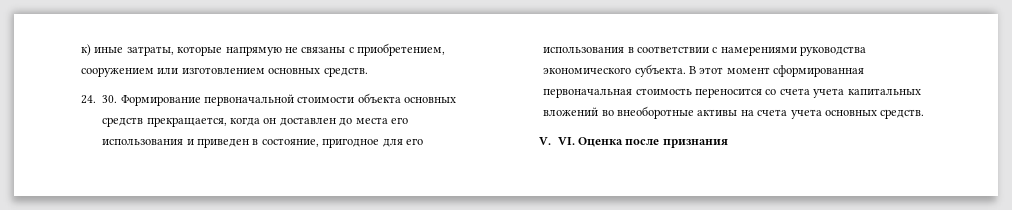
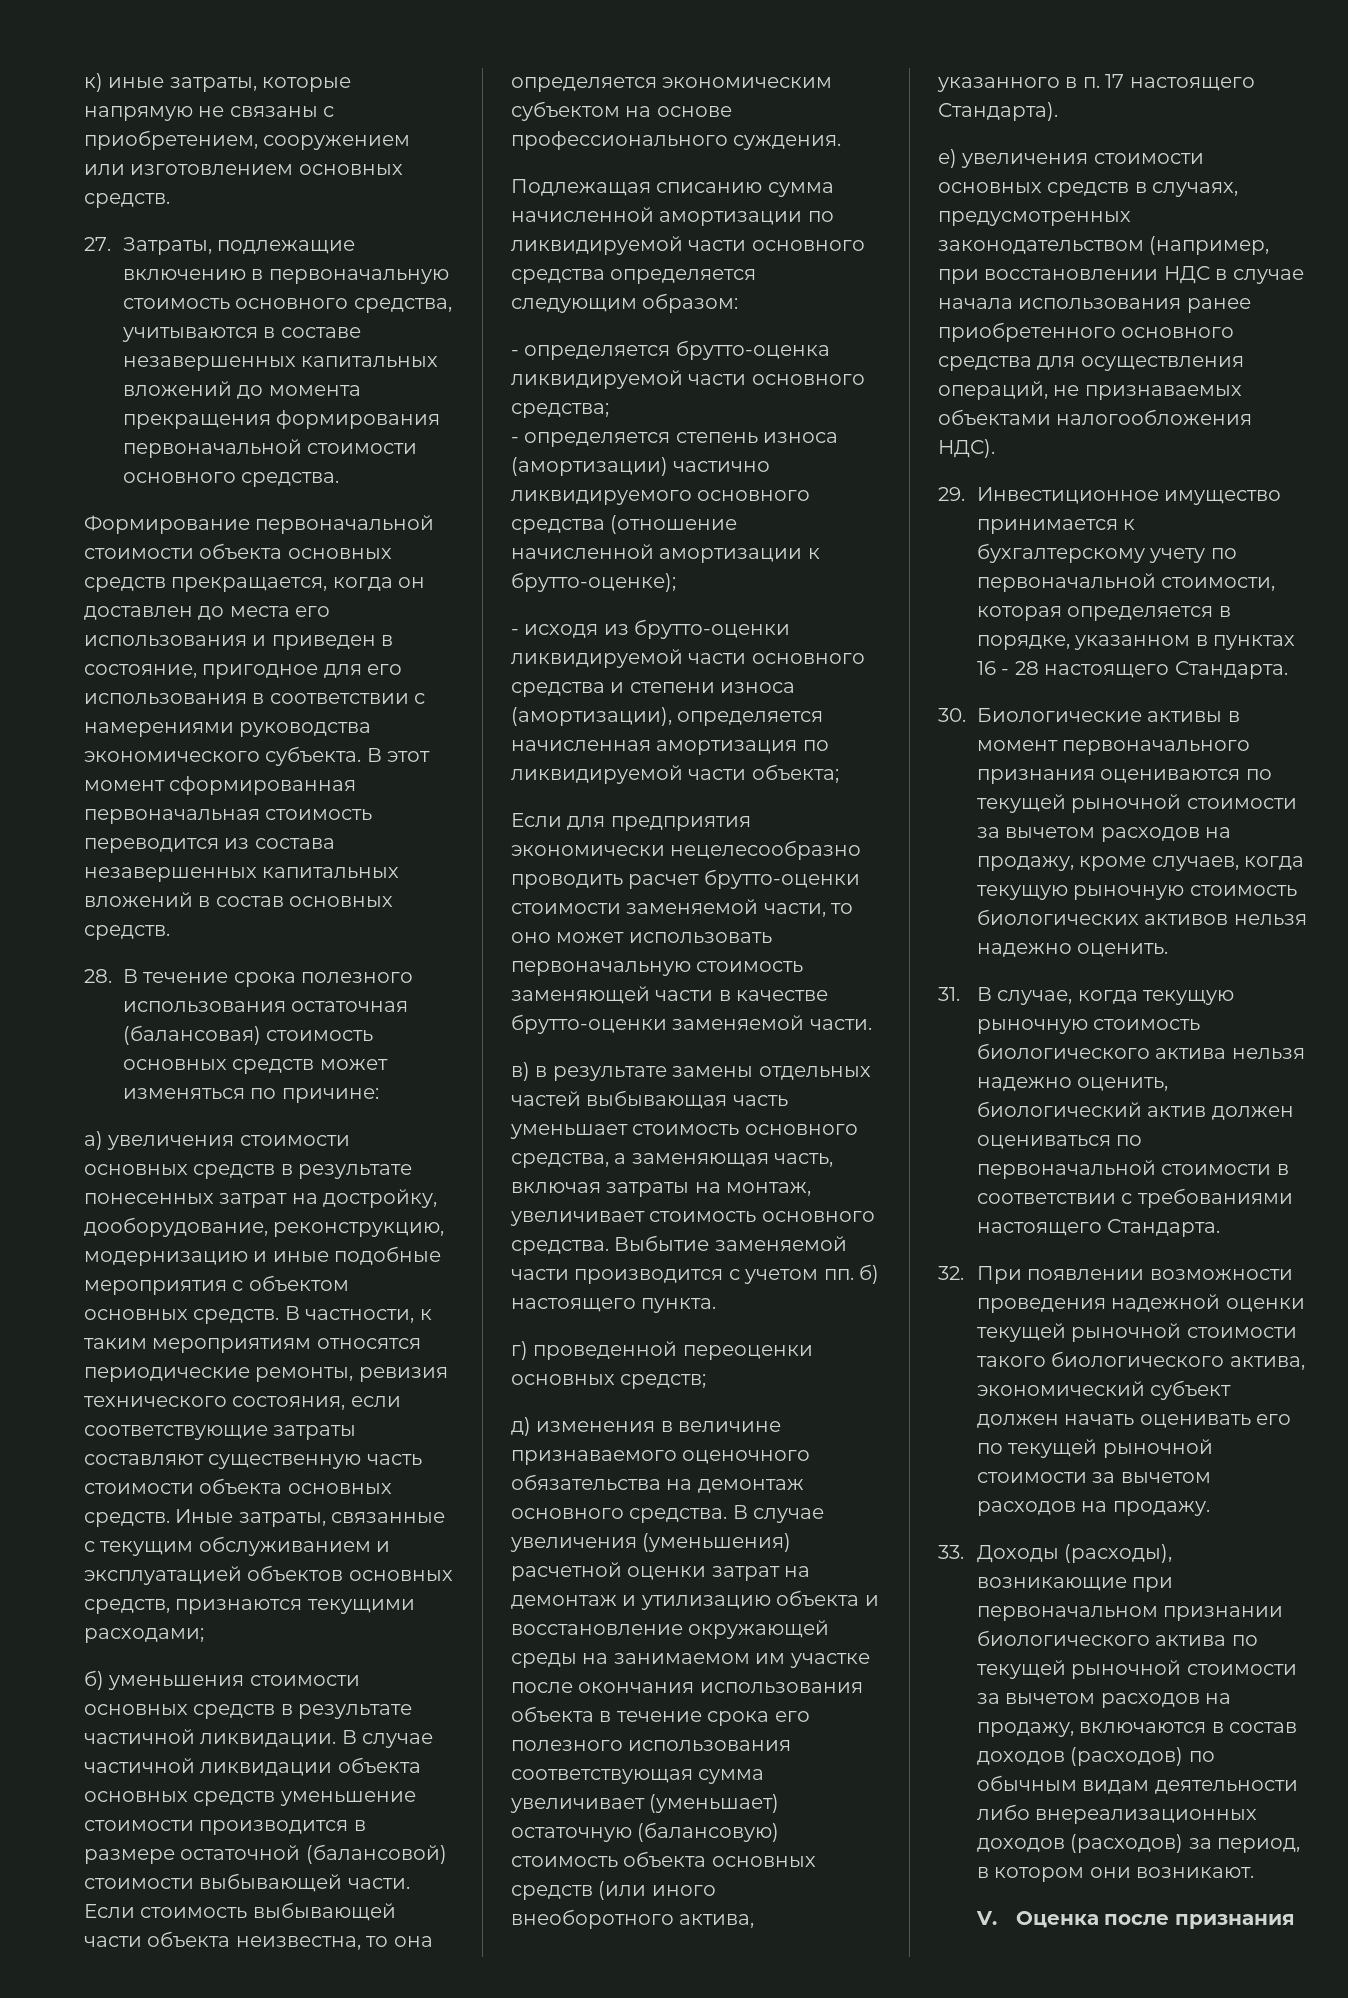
[81,95,118,104] 24. 30. -> [84,237,356,255] [123,269,449,284] [123,298,452,313] [122,327,361,342] [123,356,439,371] [123,381,361,399] [123,410,441,429] [123,439,418,458] [123,472,340,487] 27. Затраты, подлежащие включению в первоначальную стоимость основного средства, учитываются в составе незавершенных капитальных вложений до момента прекращения формирования первоначальной стоимости основного средства. //
[695,88,921,98] [543,106,925,119] [539,137,575,145] переносится со счета учета капитальных вложений во внеоборотные активы на счета учета основных средств. // V. VI. -> [84,838,335,853] [84,867,400,882] [84,892,394,908] [84,925,170,940] [84,969,414,987] [123,1001,409,1013] [123,1025,374,1045] [123,1059,388,1074] [123,1088,379,1103] [84,1131,350,1150] [84,1164,413,1179] [84,1189,438,1208] [84,1217,445,1237] [84,1246,442,1266] [84,1275,349,1295] [84,1306,432,1324] [84,1338,421,1353] [84,1367,448,1382] [84,1396,401,1410] [84,1425,357,1440] [84,1454,422,1469] [84,1478,392,1495] [84,1509,446,1527] [84,1536,391,1556] [84,1565,453,1585] [84,1599,415,1614] [84,1628,204,1643] [84,1670,360,1690] [84,1704,413,1719] [84,1729,434,1748] [84,1757,421,1776] [84,1791,416,1806] [84,1820,366,1835] [84,1844,447,1864] [84,1873,410,1892] [84,1902,396,1921] [84,1931,433,1950] [511,77,833,92] [511,101,732,121] [511,131,842,150] [511,179,834,197] [511,207,834,226] [511,236,865,255] [511,269,757,284] [511,293,739,313] [511,340,830,360] [511,370,865,389] [511,403,609,418] [511,432,839,447] [511,457,771,476] [511,490,811,505] [511,515,738,534] [511,544,820,563] [511,572,676,592] [511,619,791,639] [511,649,865,668] [511,682,796,697] [511,707,824,726] [511,740,829,755] [511,764,839,784] [511,813,751,831] [511,840,862,860] [511,869,860,889] [511,899,854,917] [511,932,772,944] [511,961,804,976] [511,986,829,1004] [511,1014,872,1034] [511,1062,871,1081] [511,1090,788,1109] [510,1124,858,1139] [511,1153,834,1168] [511,1182,812,1197] [510,1211,875,1226] [511,1235,847,1255] [511,1264,879,1284] [511,1298,717,1313] [511,1341,813,1360] [511,1374,707,1389] [511,1417,782,1436] [511,1450,811,1465] [511,1474,804,1493] [511,1505,825,1523] [510,1533,792,1552] [511,1562,811,1581] [511,1590,879,1610] [511,1620,830,1639] [511,1653,870,1668] [511,1682,863,1694] [511,1706,810,1726] [511,1740,792,1752] [511,1769,765,1784] [510,1794,780,1813] [511,1822,780,1842] [511,1851,816,1868] [511,1881,716,1900] [511,1909,755,1929] [937,74,1255,92] [938,102,1058,121] [938,149,1204,168] [938,182,1239,197] [938,211,1131,226] [938,236,1270,255] [938,266,1304,284] [938,298,1251,313] [938,322,1235,342] [938,356,1244,371] [938,381,1242,400] [938,409,1253,425] [938,439,995,458] [938,487,1282,505] [977,519,1136,534] [977,543,1237,563] [977,573,1276,592] [977,606,1231,621] [977,635,1296,650] [977,661,1288,679] [938,708,1240,723] [977,740,1251,755] [977,769,1272,784] [977,794,1297,813] [977,827,1232,842] [977,856,1305,871] [977,885,1297,900] [977,909,1307,926] [977,943,1169,957] [938,987,1235,1005] [977,1019,1201,1034] [977,1043,1305,1060] [977,1077,1169,1091] [977,1101,1294,1120] [977,1135,1143,1149] [977,1160,1289,1179] [977,1188,1293,1208] [977,1219,1221,1237] [938,1266,1293,1284] [977,1294,1305,1313] [977,1323,1297,1342] [977,1351,1305,1370] [977,1380,1232,1400] [977,1414,1292,1428] [977,1439,1213,1458] [977,1472,1211,1484] [977,1501,1210,1516] [938,1544,1173,1563] [977,1577,1174,1592] [977,1606,1284,1621] [977,1630,1258,1646] [977,1660,1297,1679] [977,1693,1232,1708] [977,1722,1298,1737] [977,1747,1215,1766] [977,1775,1298,1794] [977,1804,1258,1824] [977,1834,1301,1853] [977,1867,1255,1882] [976,1911,998,1925] переводится из состава незавершенных капитальных вложений в состав основных средств. // 28. В течение срока полезного использования остаточная (балансовая) стоимость основных средств может изменяться по причине: // а) увеличения стоимости основных средств в результате понесенных затрат на достройку, дооборудование, реконструкцию, модернизацию и иные подобные мероприятия с объектом основных средств. В частности, к таким мероприятиям относятся периодические ремонты, ревизия технического состояния, если соответствующие затраты составляют существенную часть стоимости объекта основных средств. Иные затраты, связанные с текущим обслуживанием и эксплуатацией объектов основных средств, признаются текущими расходами; // б) уменьшения стоимости основных средств в результате частичной ликвидации. В случае частичной ликвидации объекта основных средств уменьшение стоимости производится в размере остаточной (балансовой) стоимости выбывающей части. Если стоимость выбывающей части объекта неизвестна, то она определяется экономическим субъектом на основе профессионального суждения. // Подлежащая списанию сумма начисленной амортизации по ликвидируемой части основного средства определяется следующим образом: // - определяется брутто-оценка ликвидируемой части основного средства; // - определяется степень износа (амортизации) частично ликвидируемого основного средства (отношение начисленной амортизации к брутто-оценке); // - исходя из брутто-оценки ликвидируемой части основного средства и степени износа (амортизации), определяется начисленная амортизация по ликвидируемой части объекта; // Если для предприятия экономически нецелесообразно проводить расчет брутто-оценки стоимости заменяемой части, то оно может использовать первоначальную стоимость заменяющей части в качестве брутто-оценки заменяемой части. // в) в результате замены отдельных частей выбывающая часть уменьшает стоимость основного средства, а заменяющая часть, включая затраты на монтаж, увеличивает стоимость основного средства. Выбытие заменяемой части производится с учетом пп. б) настоящего пункта. // г) проведенной переоценки основных средств; // д) изменения в величине признаваемого оценочного обязательства на демонтаж основного средства. В случае увеличения (уменьшения) расчетной оценки затрат на демонтаж и утилизацию объекта и восстановление окружающей среды на занимаемом им участке после окончания использования объекта в течение срока его полезного использования соответствующая сумма увеличивает (уменьшает) остаточную (балансовую) стоимость объекта основных средств (или иного внеоборотного актива, указанного в п. 17 настоящего Стандарта). // е) увеличения стоимости основных средств в случаях, предусмотренных законодательством (например, при восстановлении НДС в случае начала использования ранее приобретенного основного средства для осуществления операций, не признаваемых объектами налогообложения НДС). // 29. Инвестиционное имущество принимается к бухгалтерскому учету по первоначальной стоимости, которая определяется в порядке, указанном в пунктах 16 - 28 настоящего Стандарта. // 30. Биологические активы в момент первоначального признания оцениваются по текущей рыночной стоимости за вычетом расходов на продажу, кроме случаев, когда текущую рыночную стоимость биологических активов нельзя надежно оценить. // 31. В случае, когда текущую рыночную стоимость биологического актива нельзя надежно оценить, биологический актив должен оцениваться по первоначальной стоимости в соответствии с требованиями настоящего Стандарта. // 32. При появлении возможности проведения надежной оценки текущей рыночной стоимости такого биологического актива, экономический субъект должен начать оценивать его по текущей рыночной стоимости за вычетом расходов на продажу. // 33. Доходы (расходы), возникающие при первоначальном признании биологического актива по текущей рыночной стоимости за вычетом расходов на продажу, включаются в состав доходов (расходов) по обычным видам деятельности либо внереализационных доходов (расходов) за период, в котором они возникают. // V.

